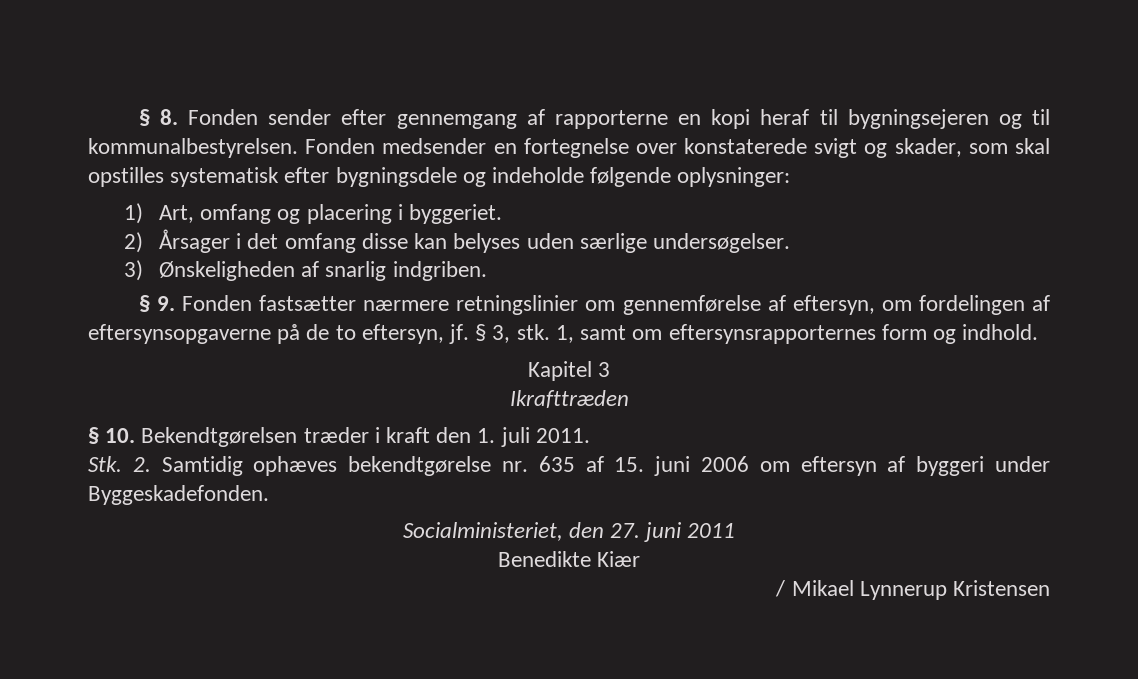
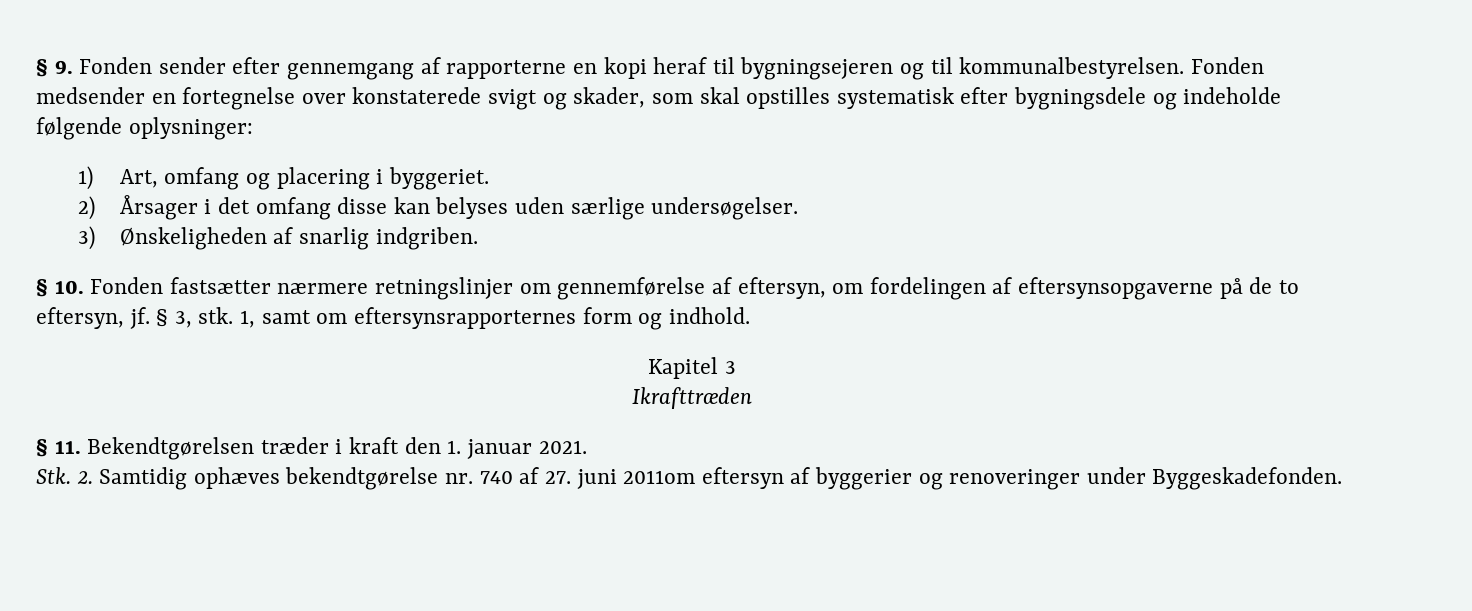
[138,109,178,126] § 8. -> [36,59,73,77] § 9.
[156,296,175,311] 9. -> [54,280,84,294] 10.
[456,295,579,315] retningslinier -> [375,277,514,300] retningslinjer
[105,428,136,443] 10. -> [54,441,81,454] 11.
[500,427,590,447] juli 2011. -> [466,439,587,459] januar 2021.
[538,456,1050,476] [88,485,269,505] [402,522,736,542] [497,551,641,567] [775,580,1050,600] 635 af 15. juni 2006 om eftersyn af byggeri under Byggeskadefonden. // Socialministeriet, den 27. juni 2011 // Benedikte Kiær // / Mikael Lynnerup Kristensen -> [479,467,1343,490] 740 af 27. juni 2011om eftersyn af byggerier og renoveringer under Byggeskadefonden.

